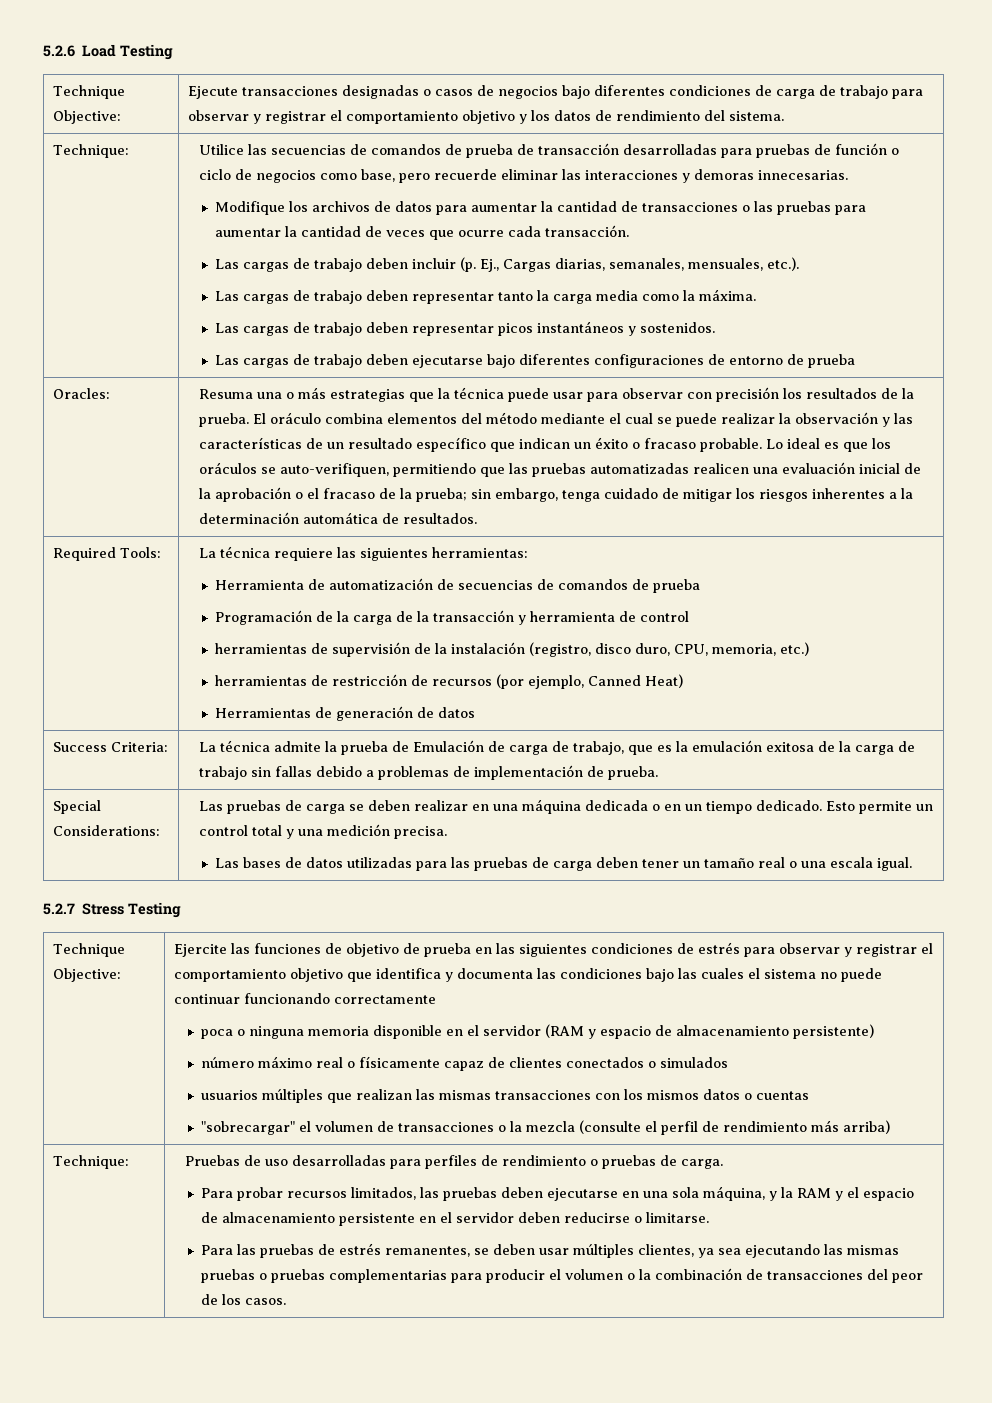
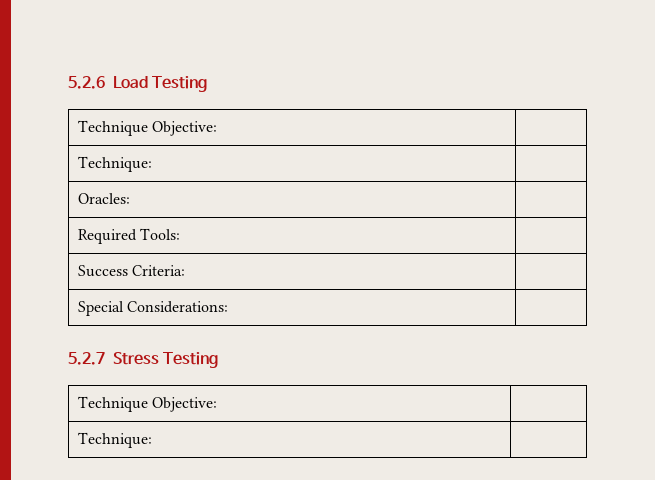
[188,85,924,99] [188,110,785,124] [53,144,130,158] [198,143,899,158] [198,169,848,183] [214,201,866,215] [214,225,629,240] [214,257,799,272] [214,289,756,304] [214,321,715,336] [214,354,855,368] [53,388,111,399] [198,387,914,402] [198,412,913,427] [198,437,891,452] [198,462,921,477] [198,487,913,502] [198,512,477,524] [53,547,162,561] [198,546,528,561] [214,578,700,593] [214,610,689,625] [214,642,809,657] [214,674,683,689] [214,706,475,721] [53,742,169,752] [198,740,915,755] [198,765,658,780] [53,800,102,814] [53,825,161,836] [198,799,933,814] [198,824,447,839] [214,857,912,871] Ejecute transacciones designadas o casos de negocios bajo diferentes condiciones de carga de trabajo para observar y registrar el comportamiento objetivo y los datos de rendimiento del sistema. // Technique: | Utilice las secuencias de comandos de prueba de transacción desarrolladas para pruebas de función o ciclo de negocios como base, pero recuerde eliminar las interacciones y demoras innecesarias. // Modifique los archivos de datos para aumentar la cantidad de transacciones o las pruebas para aumentar la cantidad de veces que ocurre cada transacción. // Las cargas de trabajo deben incluir (p. Ej., Cargas diarias, semanales, mensuales, etc.). // Las cargas de trabajo deben representar tanto la carga media como la máxima. // Las cargas de trabajo deben representar picos instantáneos y sostenidos. // Las cargas de trabajo deben ejecutarse bajo diferentes configuraciones de entorno de prueba // Oracles: | Resuma una o más estrategias que la técnica puede usar para observar con precisión los resultados de la prueba. El oráculo combina elementos del método mediante el cual se puede realizar la observación y las características de un resultado específico que indican un éxito o fracaso probable. Lo ideal es que los oráculos se auto-verifiquen, permitiendo que las pruebas automatizadas realicen una evaluación inicial de la aprobación o el fracaso de la prueba; sin embargo, tenga cuidado de mitigar los riesgos inherentes a la determinación automática de resultados. // Required Tools: | La técnica requiere las siguientes herramientas: // Herramienta de automatización de secuencias de comandos de prueba // Programación de la carga de la transacción y herramienta de control // herramientas de supervisión de la instalación (registro, disco duro, CPU, memoria, etc.) // herramientas de restricción de recursos (por ejemplo, Canned Heat) // Herramientas de generación de datos // Success Criteria: | La técnica admite la prueba de Emulación de carga de trabajo, que es la emulación exitosa de la carga de trabajo sin fallas debido a problemas de implementación de prueba. // Special Considerations: | Las pruebas de carga se deben realizar en una máquina dedicada o en un tiempo dedicado. Esto permite un control total y una medición precisa. // Las bases de datos utilizadas para las pruebas de carga deben tener un tamaño real o una escala igual. -> [77,156,152,172] [77,193,130,204] [77,228,180,244] [77,265,185,277] [77,301,228,316] // Technique: | // Oracles: | // Required Tools: | // Success Criteria: | // Special Considerations: |
[174,942,934,957] [174,968,883,982] [174,993,437,1004] [200,1024,874,1039] [200,1056,728,1071] [200,1089,809,1103] [200,1120,890,1135] [53,1155,130,1169] [184,1155,723,1169] [200,1186,914,1201] [200,1212,709,1226] [200,1243,899,1258] [200,1268,923,1283] [200,1294,286,1305] Ejercite las funciones de objetivo de prueba en las siguientes condiciones de estrés para observar y registrar el comportamiento objetivo que identifica y documenta las condiciones bajo las cuales el sistema no puede continuar funcionando correctamente // poca o ninguna memoria disponible en el servidor (RAM y espacio de almacenamiento persistente) // número máximo real o físicamente capaz de clientes conectados o simulados // usuarios múltiples que realizan las mismas transacciones con los mismos datos o cuentas // "sobrecargar" el volumen de transacciones o la mezcla (consulte el perfil de rendimiento más arriba) // Technique: | Pruebas de uso desarrolladas para perfiles de rendimiento o pruebas de carga. // Para probar recursos limitados, las pruebas deben ejecutarse en una sola máquina, y la RAM y el espacio de almacenamiento persistente en el servidor deben reducirse o limitarse. // Para las pruebas de estrés remanentes, se deben usar múltiples clientes, ya sea ejecutando las mismas pruebas o pruebas complementarias para producir el volumen o la combinación de transacciones del peor de los casos. -> [77,432,152,448] // Technique: |

